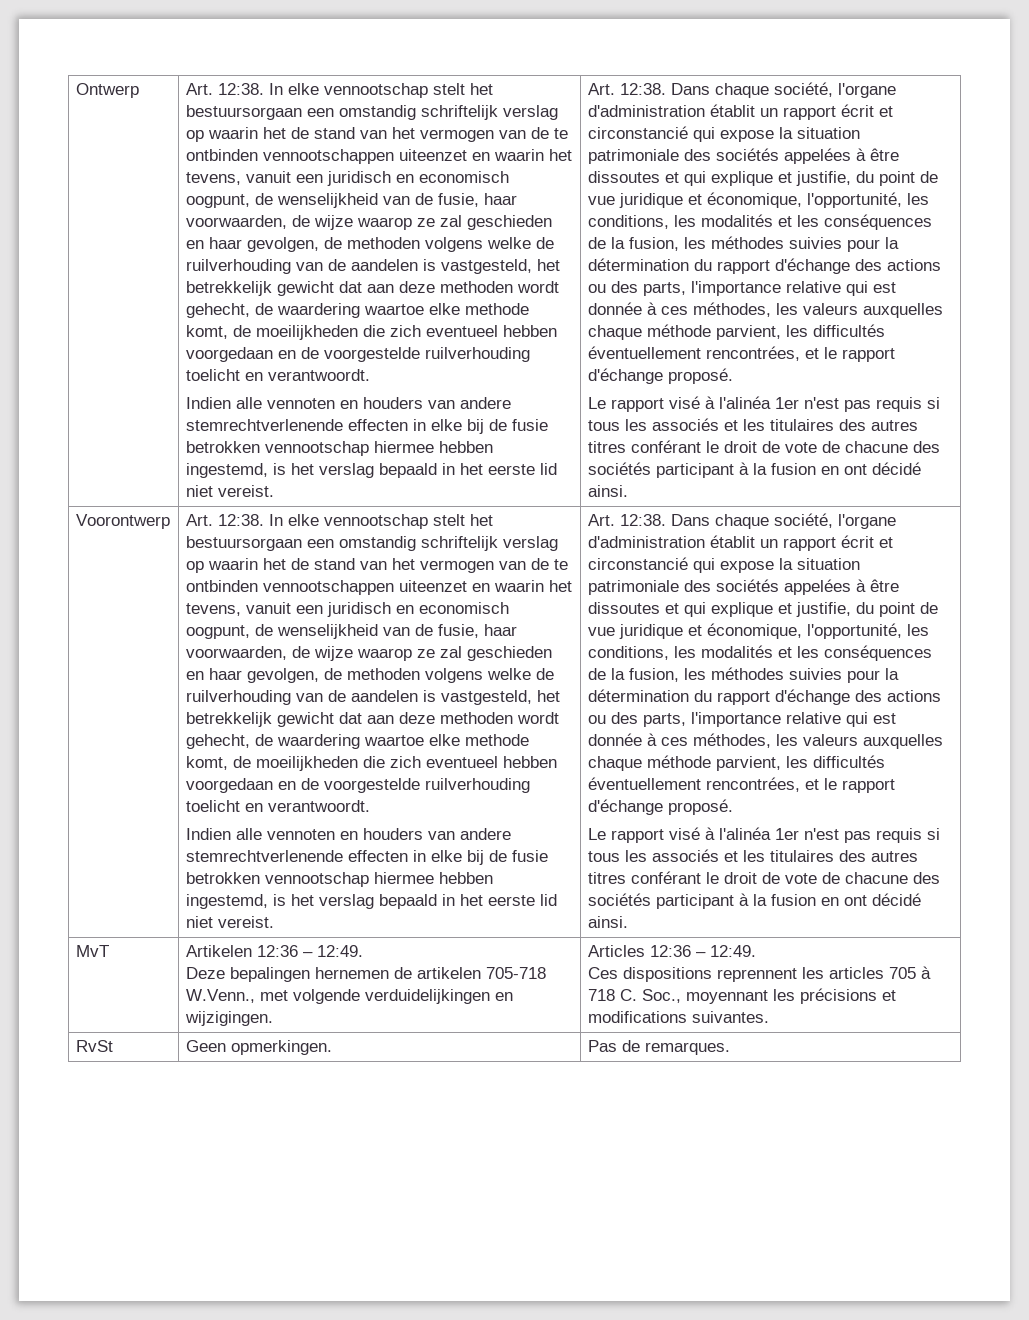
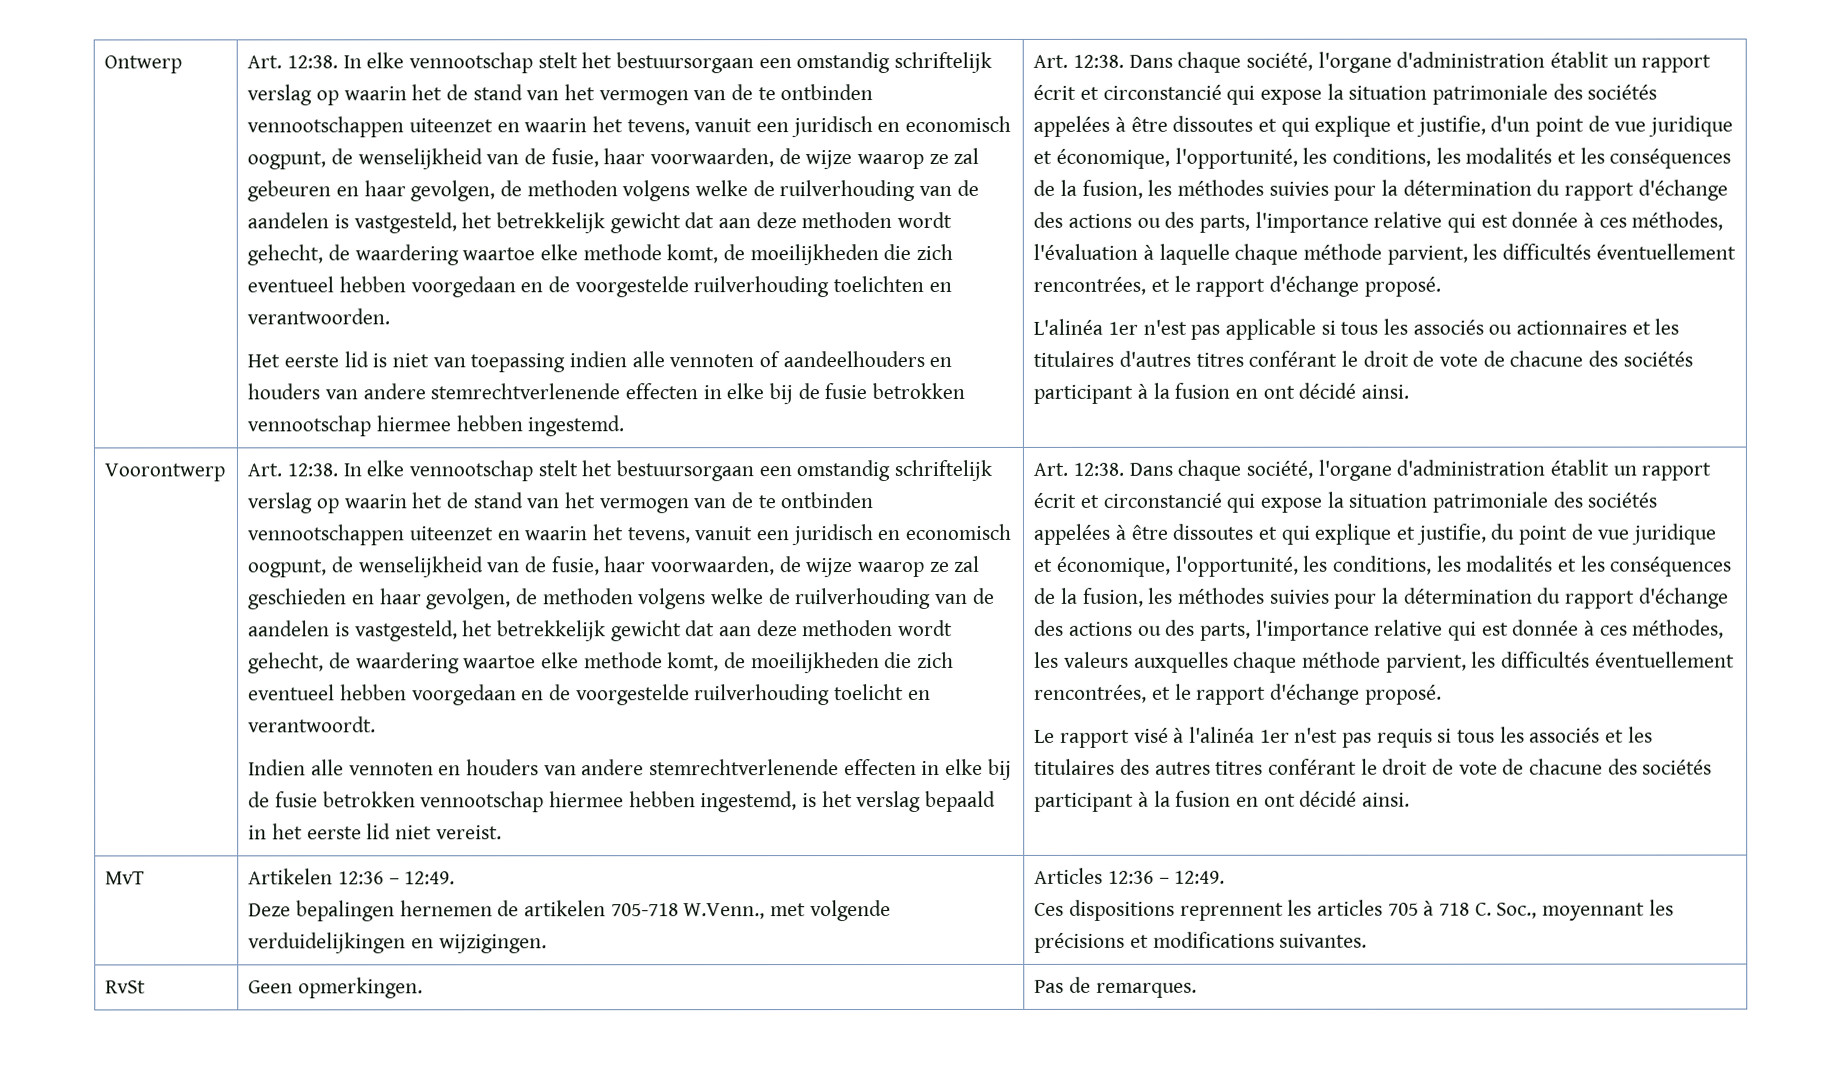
[466,215,552,230] geschieden -> [247,180,332,202] gebeuren
[185,369,370,381] [185,397,335,409] toelicht en verantwoordt. // Indien alle vennoten -> [832,275,952,293] [247,308,391,325] [247,350,925,373] toelichten en verantwoorden. // Het eerste lid is niet van toepassing indien alle vennoten of aandeelhouders
[185,463,557,478] [185,485,274,497] ingestemd, is het verslag bepaald in het eerste lid niet vereist. -> [527,415,625,437] ingestemd.
[855,171,874,183] du -> [1490,115,1531,132] d'un
[775,303,943,318] les valeurs auxquelles -> [1033,243,1230,265] l'évaluation à laquelle
[587,396,940,412] [587,418,918,431] Le rapport visé à l'alinéa 1er n'est pas requis si tous les associés et les titulaires des autres -> [1033,318,1680,340] [1033,350,1191,367] L'alinéa 1er n'est pas applicable si tous les associés ou actionnaires et les titulaires d'autres

